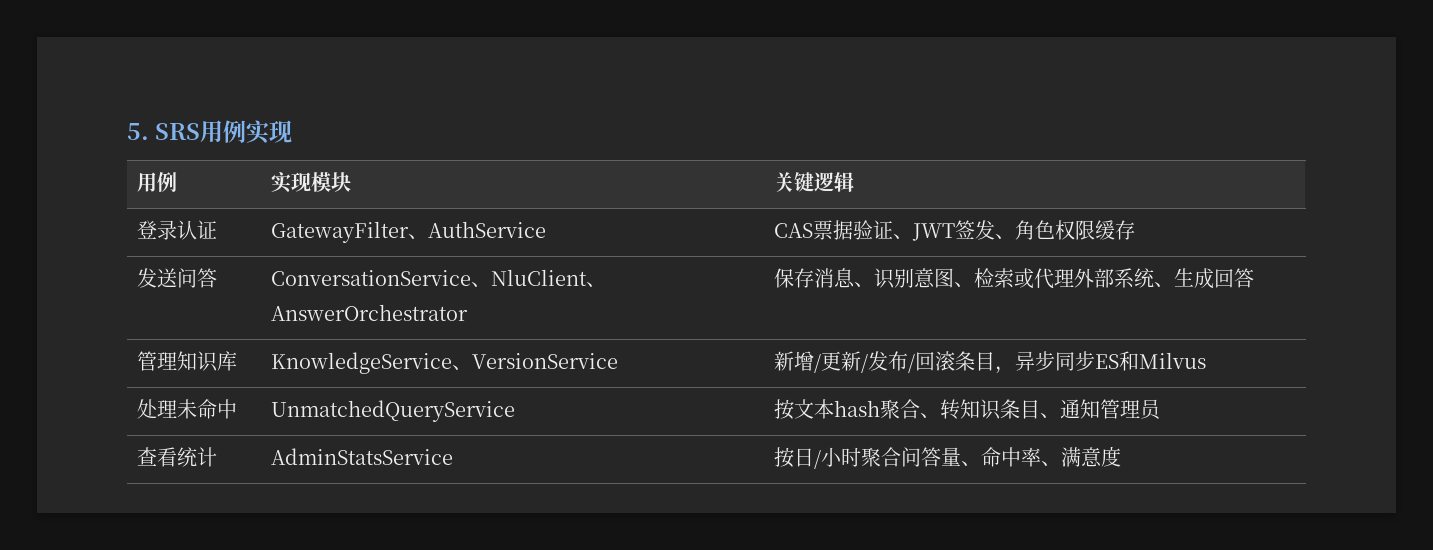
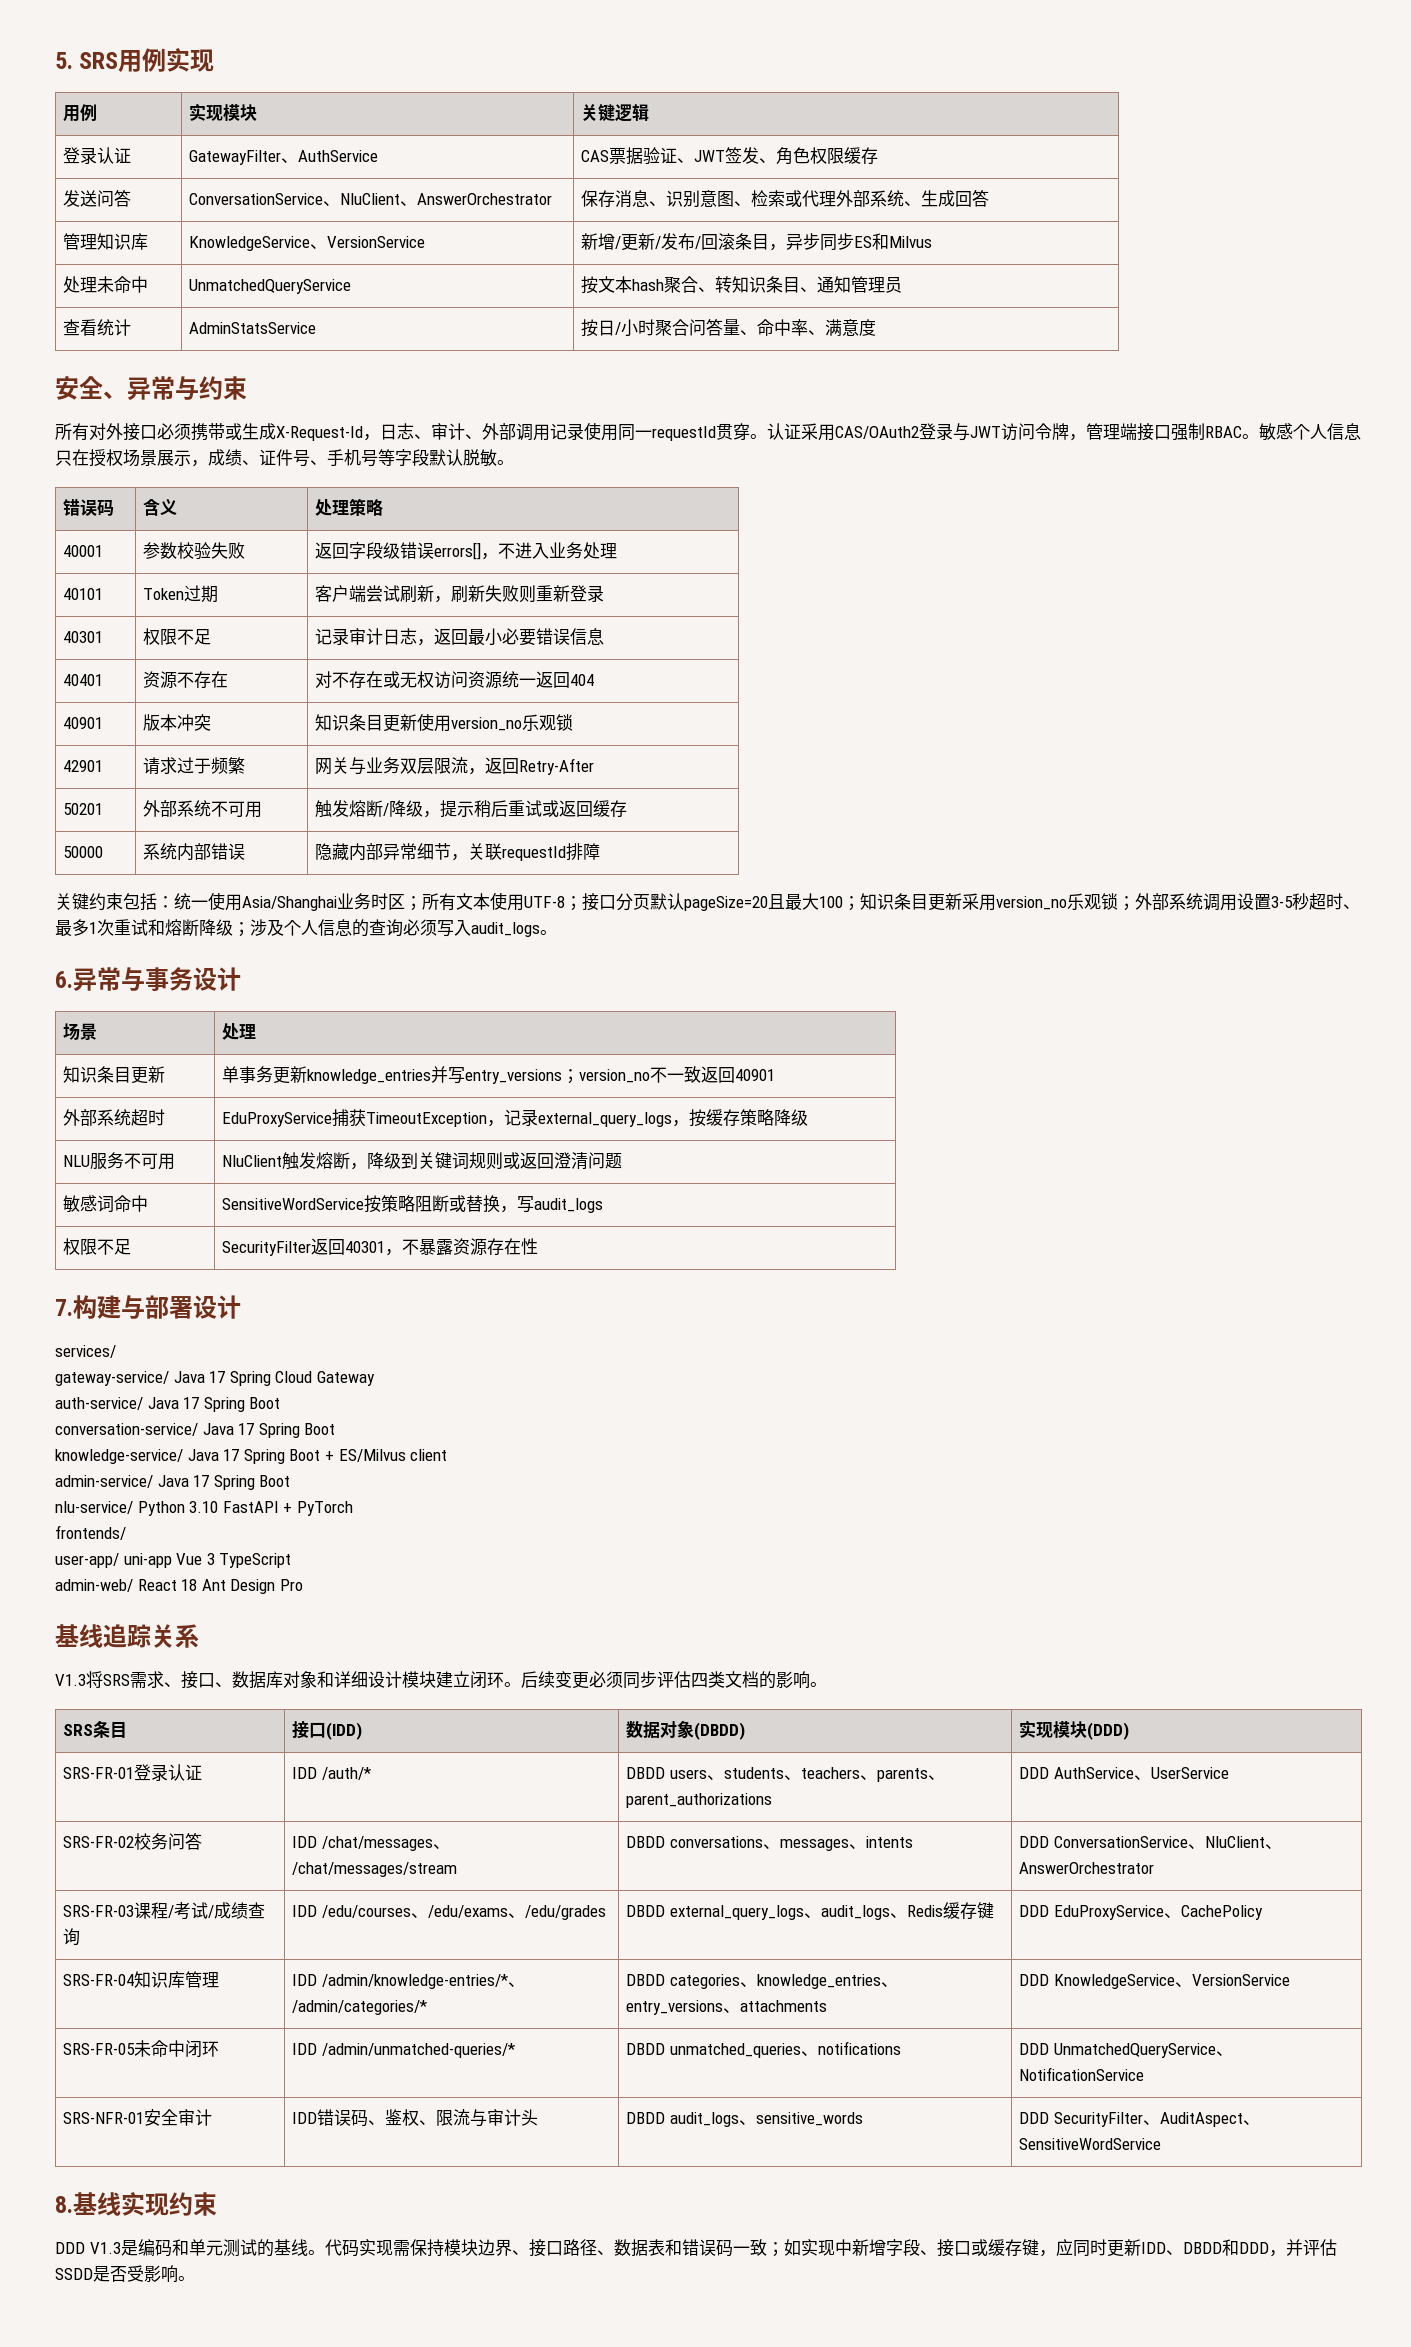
(1121, 456) none -> [55,376,247,400] [55,422,1361,441] [55,449,514,467] [63,499,115,516] [143,499,178,516] [315,498,384,516] [63,545,104,557] [143,542,246,560] [315,542,618,560] [63,588,104,600] [143,585,219,603] [315,585,605,603] [63,631,104,643] [143,628,212,645] [315,628,605,646] [63,674,104,686] [143,671,229,689] [315,671,595,689] [63,717,104,729] [143,714,212,731] [315,713,574,732] [63,760,104,772] [143,757,246,775] [315,757,595,775] [63,803,104,815] [143,800,263,818] [315,800,628,818] [63,846,104,858] [143,843,246,861] [315,843,601,861] [55,892,1360,911] [55,919,557,937] [55,967,241,991] [63,1023,98,1040] [222,1023,257,1040] [63,1066,166,1084] [222,1066,776,1084] [63,1109,166,1126] [222,1109,809,1127] [63,1152,176,1170] [222,1152,623,1170] [63,1195,149,1213] [222,1195,604,1213] [63,1238,132,1255] [222,1238,539,1256] [55,1295,241,1319] [55,1345,116,1358] [55,1371,375,1386] [55,1397,281,1412] [55,1423,336,1438] [55,1449,448,1464] [55,1475,291,1490] [55,1501,353,1516] [55,1525,126,1540] [55,1553,292,1568] [55,1579,303,1594] [55,1624,199,1648] [55,1671,827,1689] [63,1720,128,1738] [292,1721,363,1740] [626,1720,746,1740] [1019,1720,1130,1740] [63,1764,203,1781] [292,1767,371,1780] [626,1767,945,1782] [626,1793,773,1808] [1019,1767,1229,1780] [63,1832,203,1850] [292,1836,450,1851] [292,1862,458,1877] [626,1836,913,1851] [1019,1836,1282,1849] [1019,1862,1155,1874] [63,1902,266,1920] [63,1928,81,1946] [292,1905,606,1920] [626,1902,994,1920] [1019,1905,1263,1920] [63,1971,220,1988] [292,1974,525,1989] [292,2000,428,2015] [626,1974,898,1989] [626,2000,828,2015] [1019,1974,1290,1989] [63,2040,220,2058] [292,2043,515,2058] [626,2041,901,2058] [1019,2043,1233,2058] [1019,2067,1145,2081] [63,2109,213,2126] [292,2109,539,2127] [626,2112,863,2127] [1019,2112,1260,2127] [1019,2138,1162,2150] [55,2192,217,2216] [55,2239,1337,2257] [55,2265,195,2283] // 安全、异常与约束 // 所有对外接口必须携带或生成X-Request-Id，日志、审计、外部调用记录使用同一requestId贯穿。认证采用CAS/OAuth2登录与JWT访问令牌，管理端接口强制RBAC。敏感个人信息只在授权场景展示，成绩、证件号、手机号等字段默认脱敏。 // 错误码 | 含义 | 处理策略 // 40001 | 参数校验失败 | 返回字段级错误errors[]，不进入业务处理 // 40101 | Token过期 | 客户端尝试刷新，刷新失败则重新登录 // 40301 | 权限不足 | 记录审计日志，返回最小必要错误信息 // 40401 | 资源不存在 | 对不存在或无权访问资源统一返回404 // 40901 | 版本冲突 | 知识条目更新使用version_no乐观锁 // 42901 | 请求过于频繁 | 网关与业务双层限流，返回Retry-After // 50201 | 外部系统不可用 | 触发熔断/降级，提示稍后重试或返回缓存 // 50000 | 系统内部错误 | 隐藏内部异常细节，关联requestId排障 // 关键约束包括：统一使用Asia/Shanghai业务时区；所有文本使用UTF-8；接口分页默认pageSize=20且最大100；知识条目更新采用version_no乐观锁；外部系统调用设置3-5秒超时、最多1次重试和熔断降级；涉及个人信息的查询必须写入audit_logs。 // 6.异常与事务设计 // 场景 | 处理 // 知识条目更新 | 单事务更新knowledge_entries并写entry_versions；version_no不一致返回40901 // 外部系统超时 | EduProxyService捕获TimeoutException，记录external_query_logs，按缓存策略降级 // NLU服务不可用 | NluClient触发熔断，降级到关键词规则或返回澄清问题 // 敏感词命中 | SensitiveWordService按策略阻断或替换，写audit_logs // 权限不足 | SecurityFilter返回40301，不暴露资源存在性 // 7.构建与部署设计 // services/ // gateway-service/ Java 17 Spring Cloud Gateway // auth-service/ Java 17 Spring Boot // conversation-service/ Java 17 Spring Boot // knowledge-service/ Java 17 Spring Boot + ES/Milvus client // admin-service/ Java 17 Spring Boot // nlu-service/ Python 3.10 FastAPI + PyTorch // frontends/ // user-app/ uni-app Vue 3 TypeScript // admin-web/ React 18 Ant Design Pro // 基线追踪关系 // V1.3将SRS需求、接口、数据库对象和详细设计模块建立闭环。后续变更必须同步评估四类文档的影响。 // SRS条目 | 接口(IDD) | 数据对象(DBDD) | 实现模块(DDD) // SRS-FR-01登录认证 | IDD /auth/* | DBDD users、students、teachers、parents、parent_authorizations | DDD AuthService、UserService // SRS-FR-02校务问答 | IDD /chat/messages、/chat/messages/stream | DBDD conversations、messages、intents | DDD ConversationService、NluClient、AnswerOrchestrator // SRS-FR-03课程/考试/成绩查询 | IDD /edu/courses、/edu/exams、/edu/grades | DBDD external_query_logs、audit_logs、Redis缓存键 | DDD EduProxyService、CachePolicy // SRS-FR-04知识库管理 | IDD /admin/knowledge-entries/*、/admin/categories/* | DBDD categories、knowledge_entries、entry_versions、attachments | DDD KnowledgeService、VersionService // SRS-FR-05未命中闭环 | IDD /admin/unmatched-queries/* | DBDD unmatched_queries、notifications | DDD UnmatchedQueryService、NotificationService // SRS-NFR-01安全审计 | IDD错误码、鉴权、限流与审计头 | DBDD audit_logs、sensitive_words | DDD SecurityFilter、AuditAspect、SensitiveWordService // 8.基线实现约束 // DDD V1.3是编码和单元测试的基线。代码实现需保持模块边界、接口路径、数据表和错误码一致；如实现中新增字段、接口或缓存键，应同时更新IDD、DBDD和DDD，并评估SSDD是否受影响。

